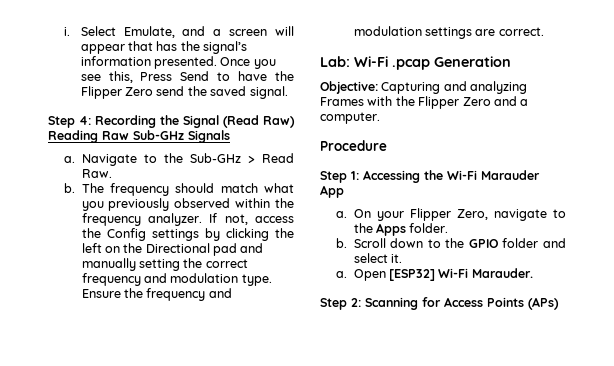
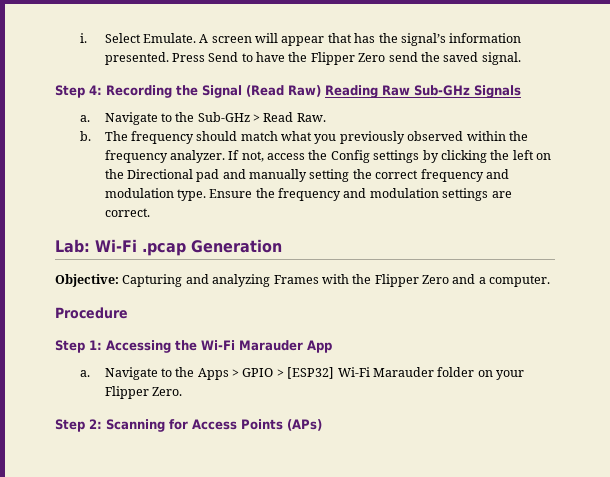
[123,26,222,38] Emulate, and a -> [142,33,209,43] Emulate. A
[220,57,276,69] [80,71,133,83] Once you see this, -> (169, 58) none
[353,208,566,221] [353,223,449,236] [336,238,566,248] [353,253,402,263] [336,268,533,281] On your Flipper Zero, navigate to the Apps folder. // b. Scroll down to the GPIO folder and select it. // a. Open [ESP32] Wi-Fi Marauder. -> [104,367,525,380] [104,386,182,399] Navigate to the Apps > GPIO > [ESP32] Wi-Fi Marauder folder on your Flipper Zero.

